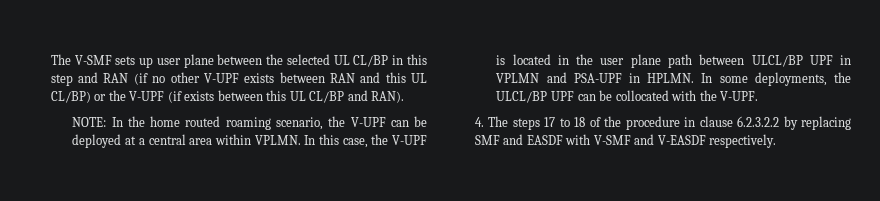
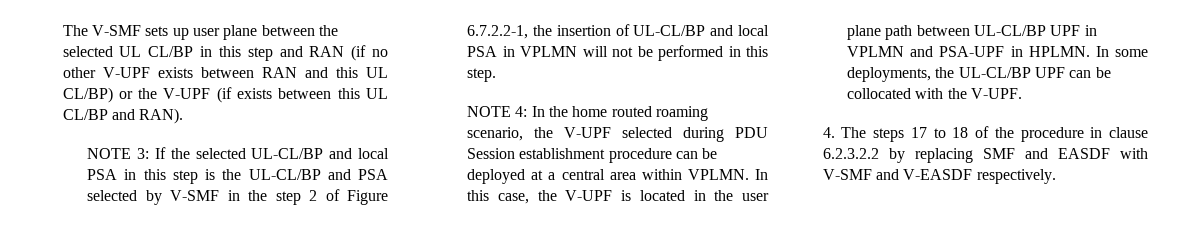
[72,117,107,127] NOTE: -> [87,147,389,159] [87,169,389,184] [87,189,389,205] [467,24,769,39] [467,45,768,61] [467,68,497,82] [467,106,528,117] NOTE 3: If the selected UL-CL/BP and local PSA in this step is the UL-CL/BP and PSA selected by V-SMF in the step 2 of Figure 6.7.2.2-1, the insertion of UL-CL/BP and local PSA in VPLMN will not be performed in this step. // NOTE 4:
(386, 122) none -> [622,127,768,142] [467,148,672,163] selected during PDU Session establishment procedure
[751,55,803,67] ULCL/BP -> [974,25,1047,36] UL-CL/BP
[496,91,548,103] ULCL/BP -> [958,67,1031,78] UL-CL/BP

